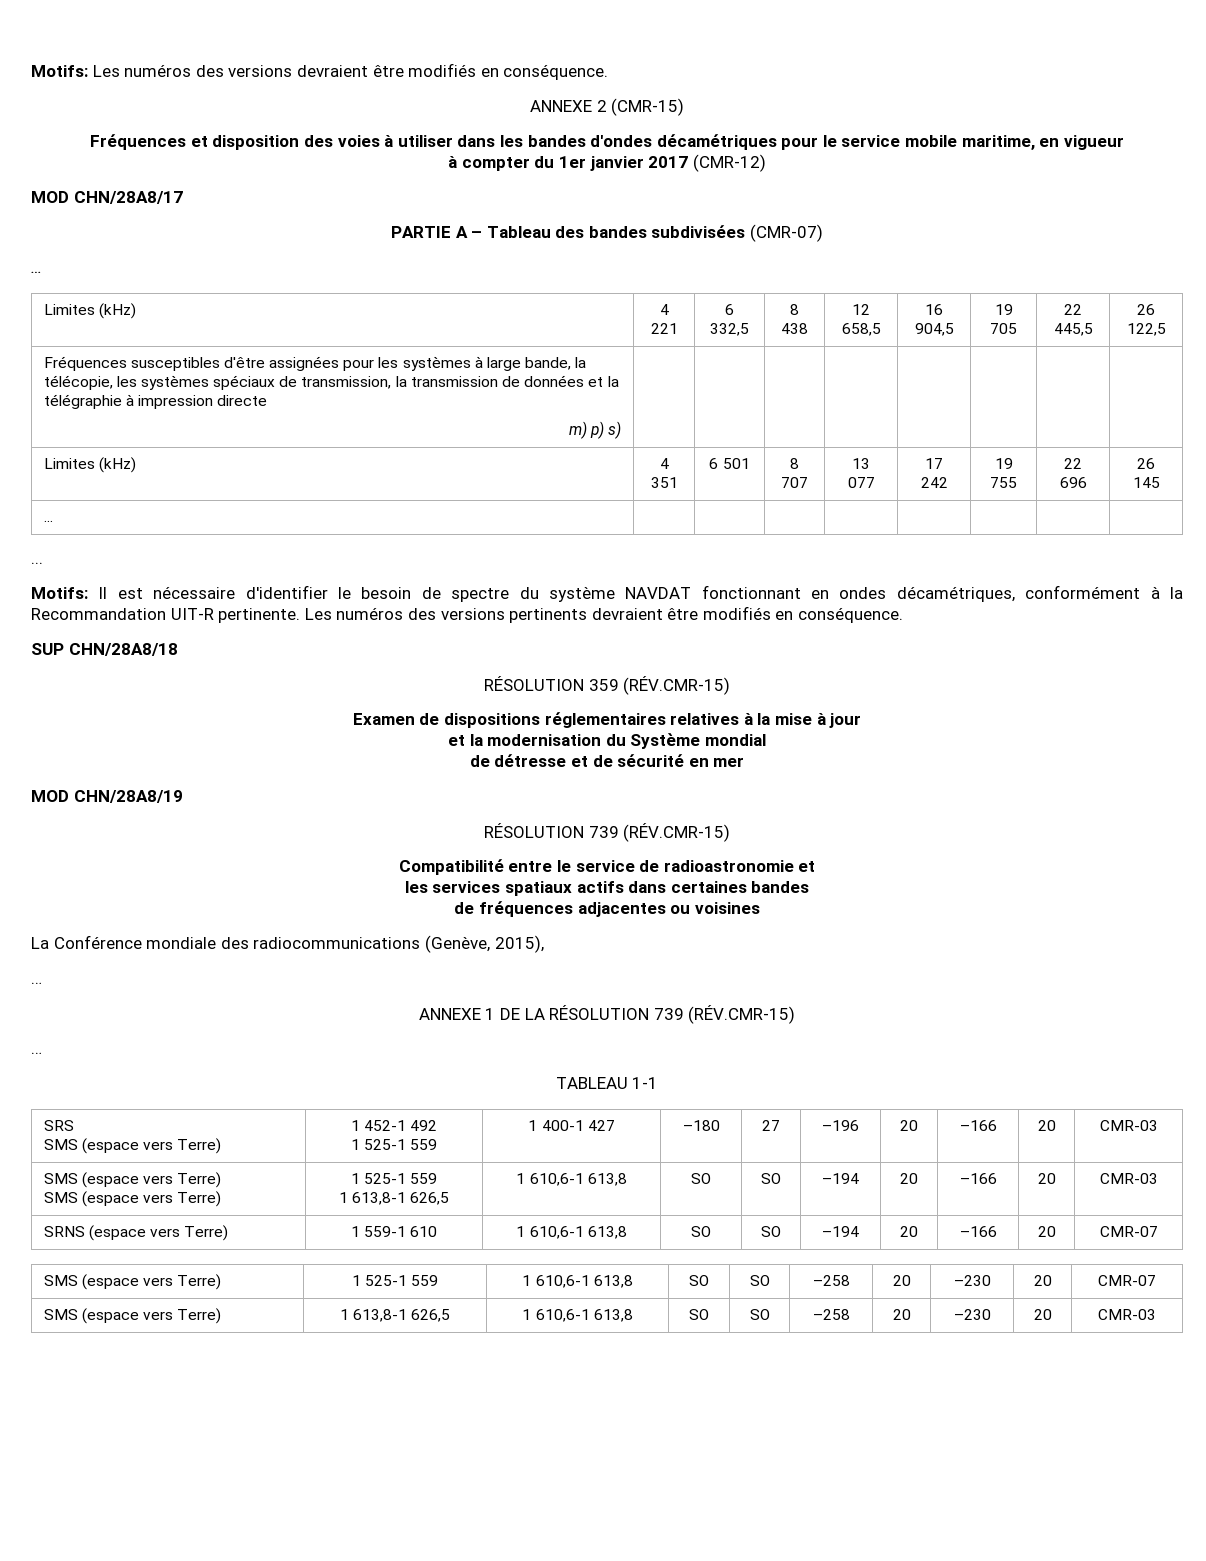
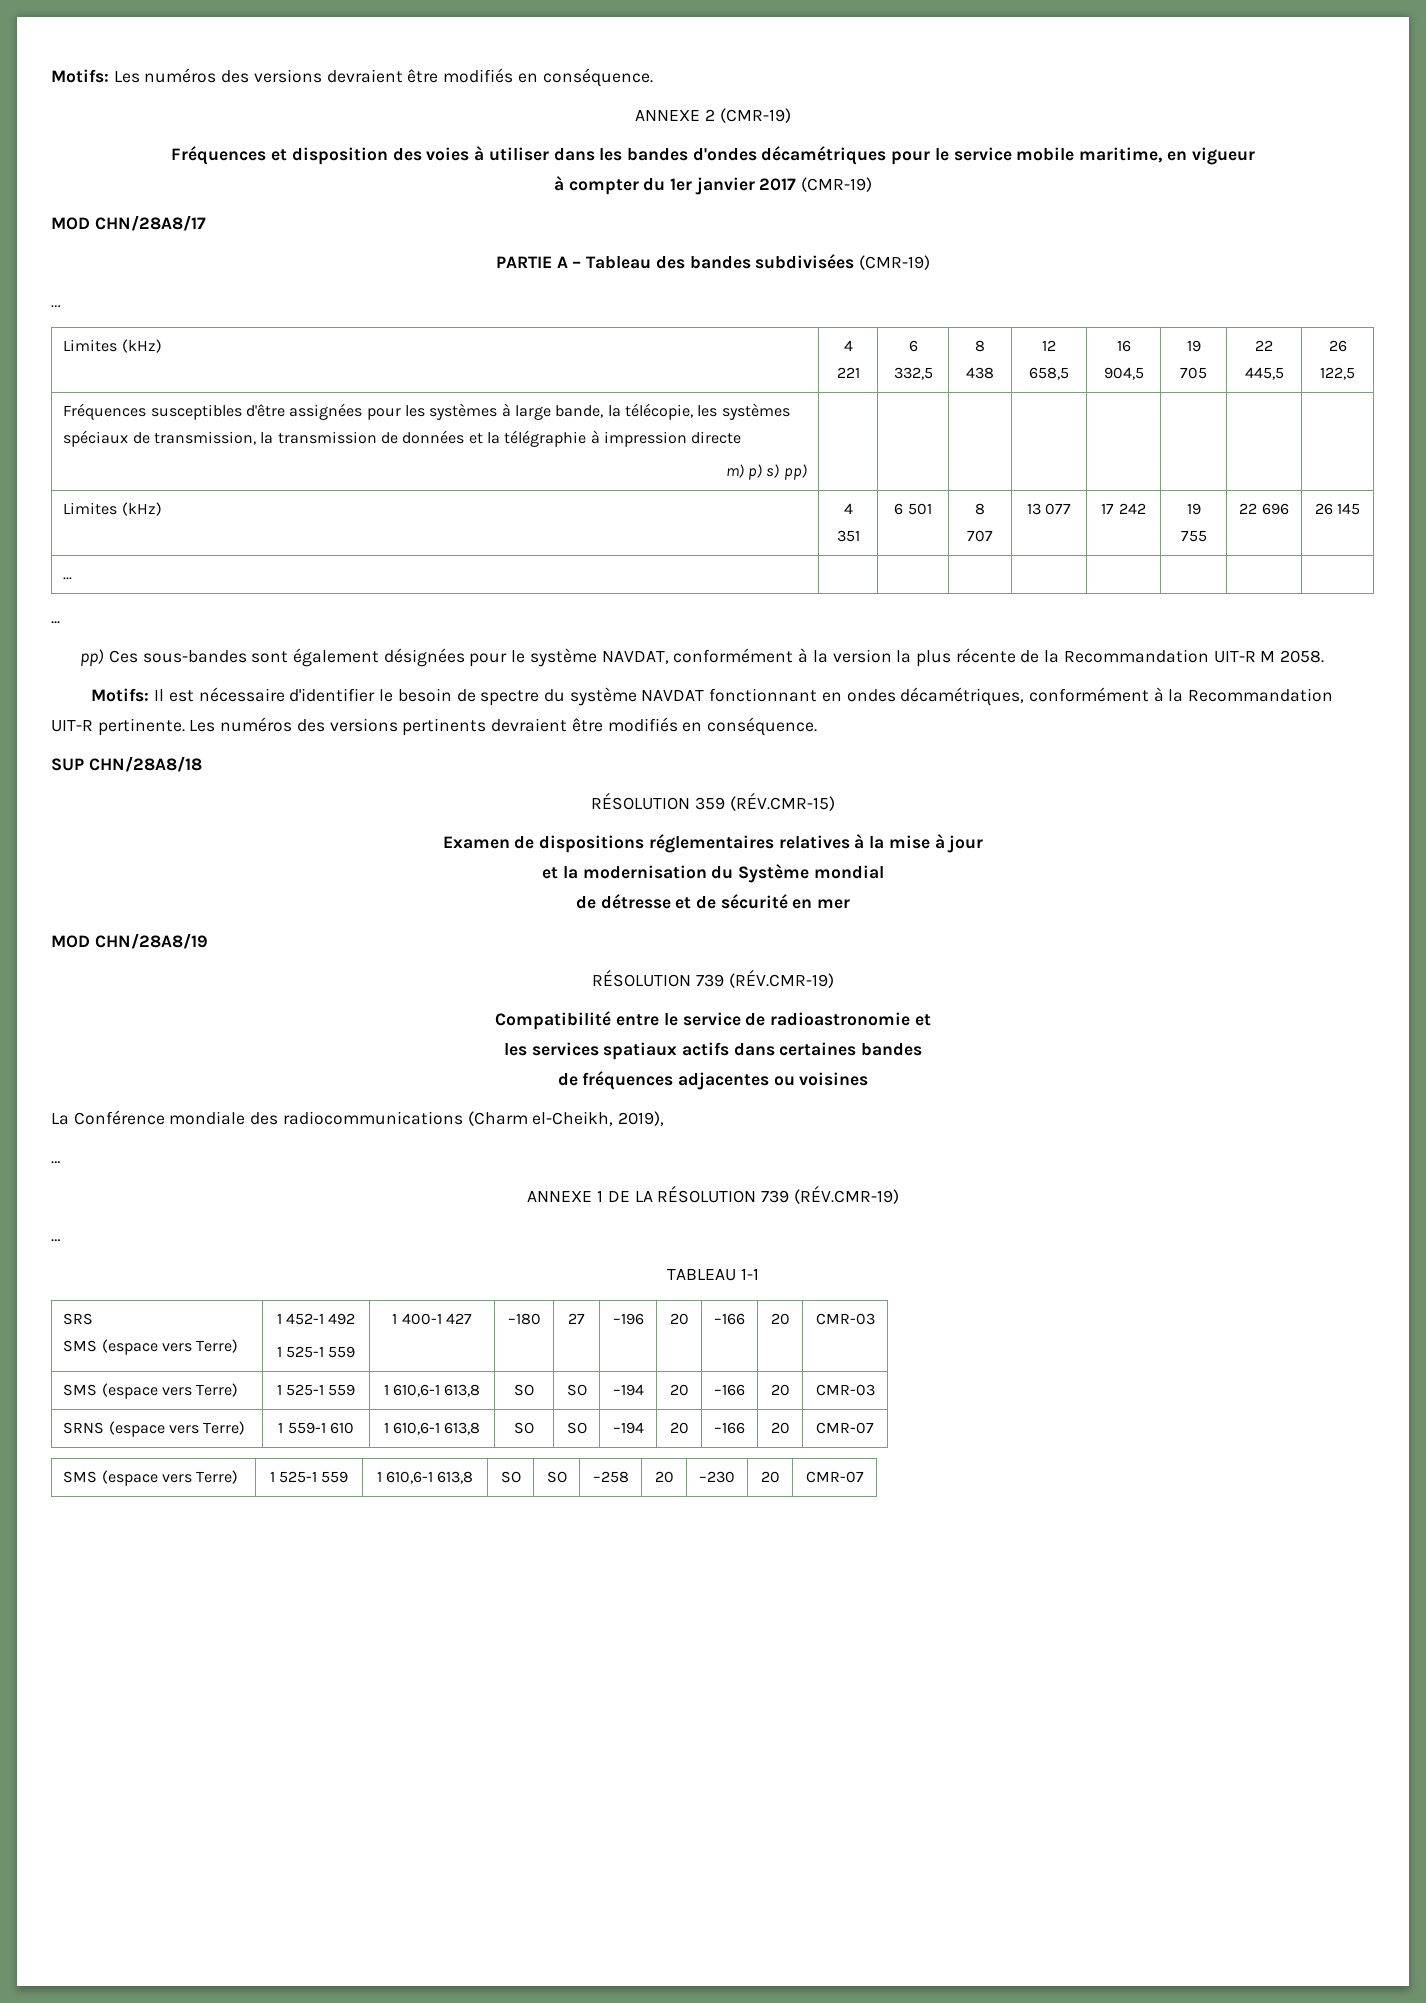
[611,98,685,116] (CMR-15) -> [719,108,791,123] (CMR-19)
[692,154,766,172] (CMR-12) -> [801,177,873,192] (CMR-19)
[750,224,824,242] (CMR-07) -> [859,255,931,270] (CMR-19)
(622, 430) none -> [783,464,807,480] pp)
(43, 563) none -> [80,648,1325,667] // pp) Ces sous-bandes sont également désignées pour le système NAVDAT, conformément à la version la plus récente de la Recommandation UIT-R M 2058.
[623,823,731,842] (RÉV.CMR-15) -> [728,969,834,988] (RÉV.CMR-19)
[424,935,544,953] (Genève, 2015), -> [467,1111,665,1126] (Charm el-Cheikh, 2019),
[688,1005,796,1024] (RÉV.CMR-15) -> [793,1185,899,1204] (RÉV.CMR-19)
[43,1191,222,1207] [350,1173,438,1184] [338,1192,450,1205] // SMS (espace vers Terre) | 1 525-1 559 // 1 613,8-1 626,5 -> [276,1384,356,1396] | 1 525-1 559
[43,1308,222,1324] [339,1309,451,1322] [522,1309,633,1322] [689,1309,709,1320] [749,1309,770,1320] [812,1309,850,1320] [892,1309,911,1320] [953,1309,991,1320] [1033,1309,1052,1320] [1098,1309,1156,1320] // SMS (espace vers Terre) | 1 613,8-1 626,5 | 1 610,6-1 613,8 | SO | SO | –258 | 20 | –230 | 20 | CMR-03 -> (864, 1477) none

